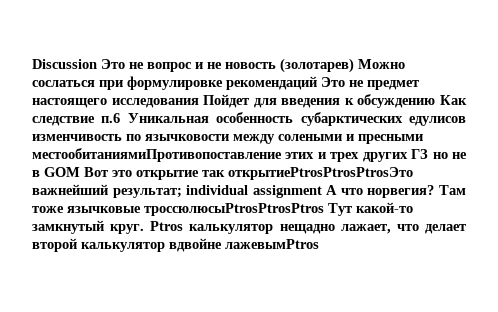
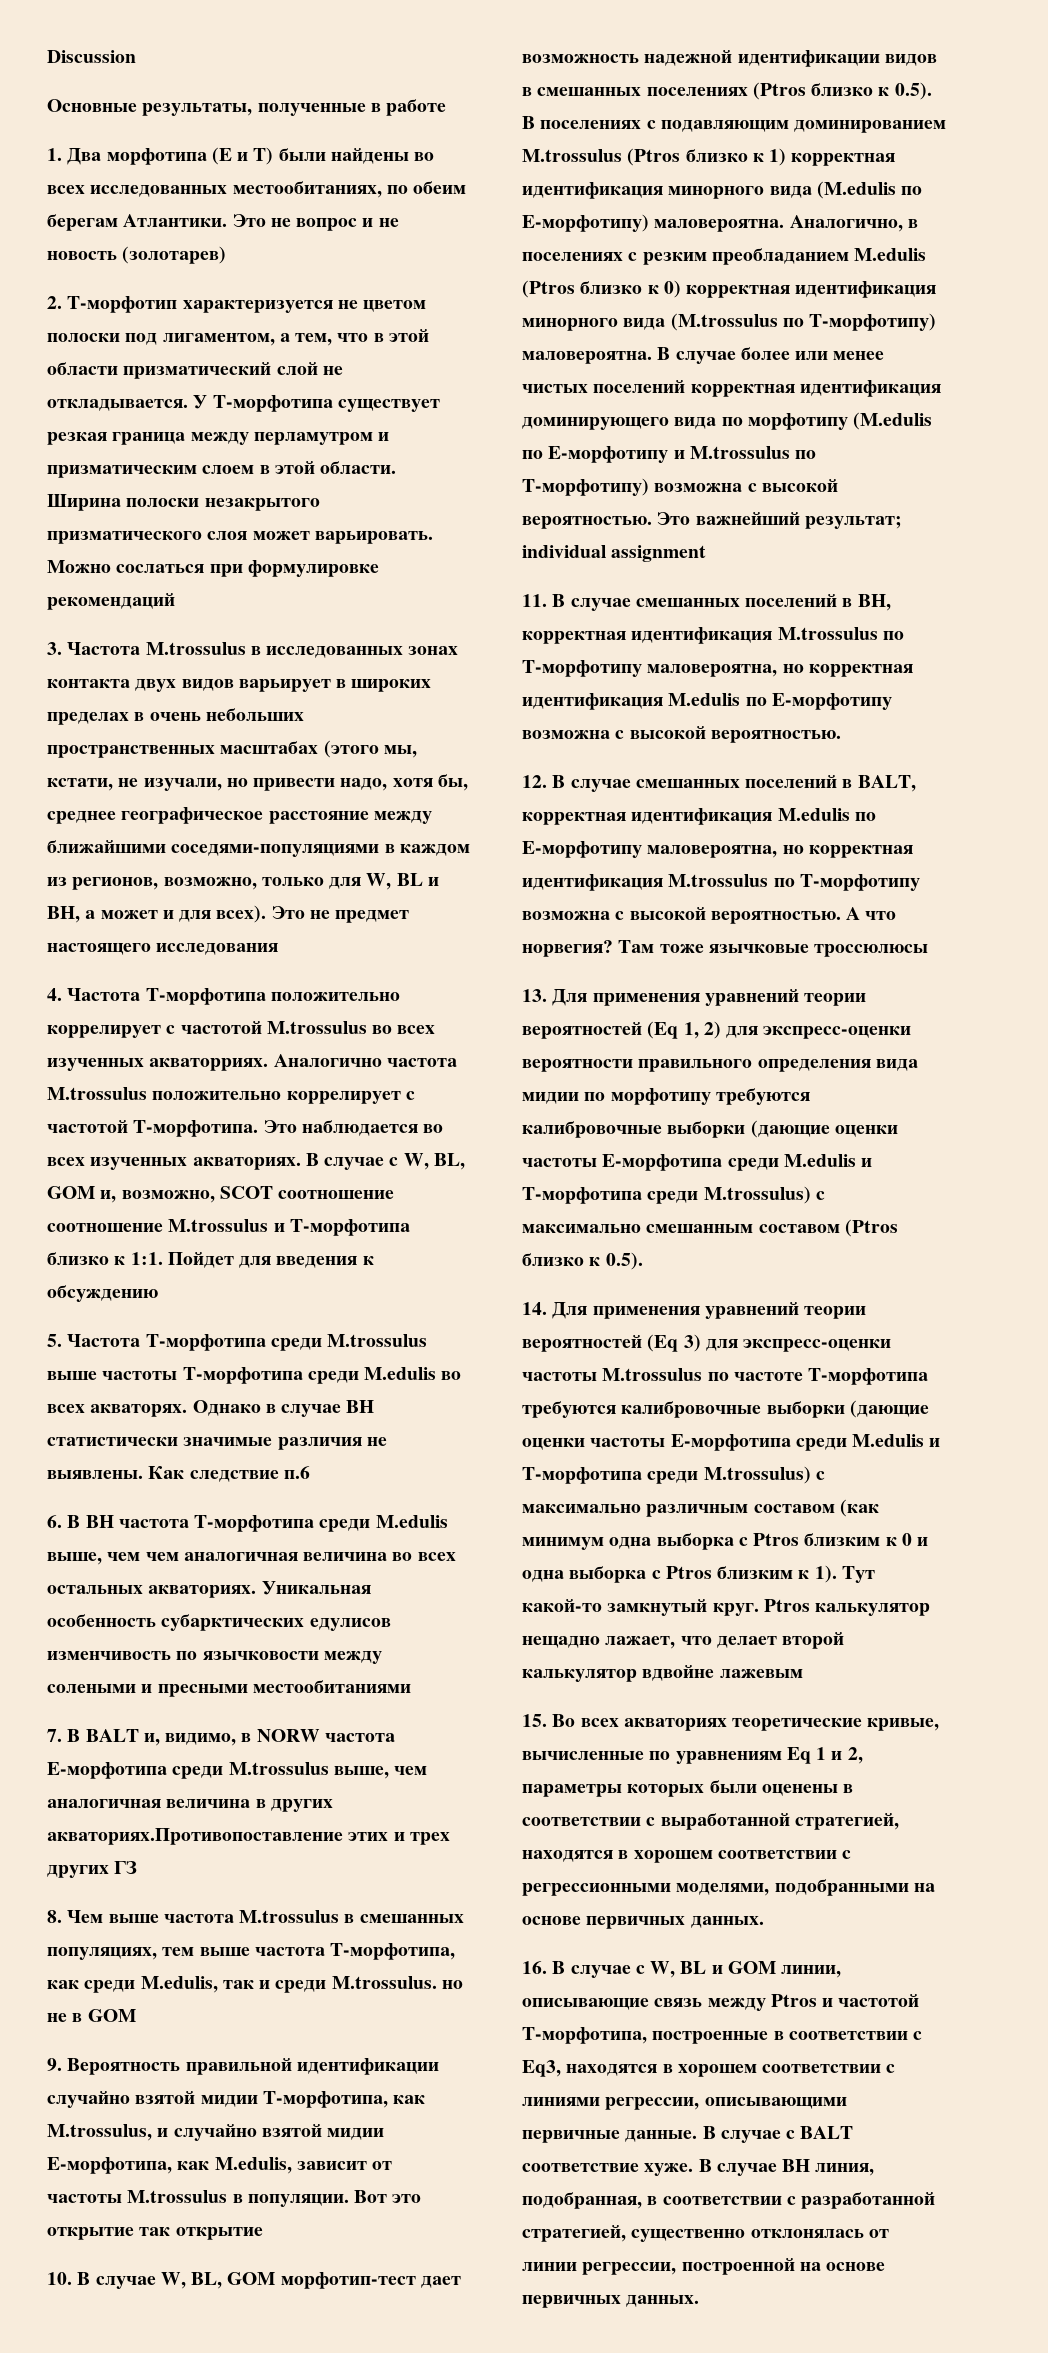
(97, 64) none -> [47,99,447,116] [47,147,435,165] [47,181,467,198] [47,214,228,231] // Основные результаты, полученные в работе // 1. Два морфотипа (Е и Т) были найдены во всех исследованных местообитаниях, по обеим берегам Атлантики.
(354, 65) none -> [47,296,427,313] [47,329,429,346] [47,362,343,379] [47,395,440,412] [47,432,390,445] [47,461,397,478] [47,494,320,511] [47,531,433,544] // 2. Т-морфотип характеризуется не цветом полоски под лигаментом, а тем, что в этой области призматический слой не откладывается. У Т-морфотипа существует резкая граница между перламутром и призматическим слоем в этой области. Ширина полоски незакрытого призматического слоя может варьировать.
(317, 83) none -> [47,642,459,658] [47,679,432,692] [47,708,304,725] [47,740,417,758] [47,774,468,791] [47,807,432,824] [47,840,470,857] [47,873,439,890] [47,905,267,923] // 3. Частота M.trossulus в исследованных зонах контакта двух видов варьирует в широких пределах в очень небольших пространственных масштабах (этого мы, кстати, не изучали, но привести надо, хотя бы, среднее географическое расстояние между ближайшими соседями-популяциями в каждом из регионов, возможно, только для W, BL и BH, а может и для всех).
(199, 103) none -> [47,988,400,1005] [47,1021,436,1038] [47,1054,457,1071] [47,1087,415,1104] [47,1120,444,1137] [47,1153,465,1170] [47,1186,395,1203] [47,1219,410,1236] [47,1252,163,1265] // 4. Частота Т-морфотипа положительно коррелирует с частотой M.trossulus во всех изученных акваторриях. Аналогично частота M.trossulus положительно коррелирует с частотой Т-морфотипа. Это наблюдается во всех изученных акваториях. В случае с W, BL, GOM и, возможно, SCOT соотношение соотношение M.trossulus и T-морфотипа близко к 1:1.
[440,95,467,105] [32,113,121,126] Как следствие п.6 -> [47,1334,428,1351] [47,1367,462,1384] [47,1400,375,1417] [47,1437,387,1450] [47,1466,310,1482] [47,1515,448,1532] [47,1552,456,1565] [47,1585,257,1598] // 5. Частота Т-морфотипа среди M.trossulus выше частоты Т-морфотипа среди M.edulis во всех акваторях. Однако в случае BH статистически значимые различия не выявлены. Как следствие п.6 // 6. В BH частота Т-морфотипа среди M.edulis выше, чем чем аналогичная величина во всех остальных акваториях.
[32,148,282,162] местообитаниямиПротивопоставление -> [252,1680,411,1693] [47,1729,395,1746] [47,1762,428,1779] [47,1799,333,1812] [47,1828,343,1845] местообитаниями // 7. В BALT и, видимо, в NORW частота Е-морфотипа среди M.trossulus выше, чем аналогичная величина в других акваториях.Противопоставление
[432,152,468,159] [32,167,413,180] [32,184,322,198] но не в GOM Вот это открытие так открытиеPtrosPtrosPtrosЭто важнейший результат; individual assignment -> [47,1910,464,1923] [47,1943,456,1960] [47,1976,463,1993] [47,2009,136,2022] [47,2058,439,2075] [47,2091,426,2108] [47,2124,385,2141] [47,2157,393,2174] [47,2190,422,2207] [47,2227,263,2240] [47,2272,461,2289] [522,50,937,67] [522,82,932,100] [522,116,947,133] [522,148,896,166] [522,181,923,199] [522,214,918,232] [522,248,927,265] [522,280,937,298] [522,313,937,331] [522,347,885,364] [522,380,941,397] [522,412,933,430] [522,446,817,463] [522,478,838,496] [522,512,902,529] [522,545,707,562] [522,594,891,611] [522,627,904,644] [522,660,913,677] [522,693,892,710] [522,726,841,743] [522,775,916,792] [522,808,876,825] [522,841,913,858] [522,874,920,891] [522,907,841,924] // 8. Чем выше частота M.trossulus в смешанных популяциях, тем выше частота Т-морфотипа, как среди M.edulis, так и среди M.trossulus. но не в GOM // 9. Вероятность правильной идентификации случайно взятой мидии Т-морфотипа, как M.trossulus, и случайно взятой мидии E-морфотипа, как M.edulis, зависит от частоты M.trossulus в популяции. Вот это открытие так открытие // 10. В случае W, BL, GOM морфотип-тест дает возможность надежной идентификации видов в смешанных поселениях (Ptros близко к 0.5). В поселениях с подавляющим доминированием M.trossulus (Ptros близко к 1) корректная идентификация минорного вида (M.edulis по Е-морфотипу) маловероятна. Аналогично, в поселениях с резким преобладанием M.edulis (Ptros близко к 0) корректная идентификация минорного вида (M.trossulus по T-морфотипу) маловероятна. В случае более или менее чистых поселений корректная идентификация доминирующего вида по морфотипу (M.edulis по Е-морфотипу и M.trossulus по T-морфотипу) возможна с высокой вероятностью. Это важнейший результат; individual assignment // 11. В случае смешанных поселений в BH, корректная идентификация M.trossulus по Т-морфотипу маловероятна, но корректная идентификация M.edulis по Е-морфотипу возможна с высокой вероятностью. // 12. В случае смешанных поселений в BALT, корректная идентификация M.edulis по E-морфотипу маловероятна, но корректная идентификация M.trossulus по T-морфотипу возможна с высокой вероятностью.
[144,203,324,216] троссюлюсыPtrosPtrosPtros -> [814,944,929,957] [522,989,867,1006] [522,1021,912,1039] [522,1059,918,1072] [522,1088,810,1105] [522,1120,898,1138] [522,1154,873,1171] [522,1186,825,1204] [522,1219,898,1237] [522,1252,643,1270] [522,1302,867,1319] [522,1334,892,1352] [522,1368,929,1385] [522,1400,929,1418] [522,1434,941,1451] [522,1466,825,1484] [522,1499,879,1517] [522,1533,929,1550] [522,1565,837,1583] троссюлюсы // 13. Для применения уравнений теории вероятностей (Eq 1, 2) для экспресс-оценки вероятности правильного определения вида мидии по морфотипу требуются калибровочные выборки (дающие оценки частоты Е-морфотипа среди M.edulis и Т-морфотипа среди M.trossulus) с максимально смешанным составом (Ptros близко к 0.5). // 14. Для применения уравнений теории вероятностей (Eq 3) для экспресс-оценки частоты M.trossulus по частоте Т-морфотипа требуются калибровочные выборки (дающие оценки частоты Е-морфотипа среди M.edulis и Т-морфотипа среди M.trossulus) с максимально различным составом (как минимум одна выборка с Ptros близким к 0 и одна выборка с Ptros близким к 1).
[225,239,319,249] лажевымPtros -> [719,1669,803,1678] [522,1714,940,1731] [522,1747,863,1764] [522,1780,854,1797] [522,1813,899,1830] [522,1850,852,1863] [522,1879,935,1896] [522,1916,764,1929] [522,1961,842,1978] [522,1994,920,2011] [522,2027,923,2044] [522,2060,896,2077] [522,2097,847,2110] [522,2126,854,2143] [522,2159,875,2176] [522,2192,936,2209] [522,2225,889,2242] [522,2258,886,2275] [522,2295,700,2308] лажевым // 15. Во всех акваториях теоретические кривые, вычисленные по уравнениям Eq 1 и 2, параметры которых были оценены в соответствии с выработанной стратегией, находятся в хорошем соответствии с регрессионными моделями, подобранными на основе первичных данных. // 16. В случае с W, BL и GOM линии, описывающие связь между Ptros и частотой Т-морфотипа, построенные в соответствии с Eq3, находятся в хорошем соответствии с линиями регрессии, описывающими первичные данные. В случае с BALT соответствие хуже. В случае BH линия, подобранная, в соответствии с разработанной стратегией, существенно отклонялась от линии регрессии, построенной на основе первичных данных.

